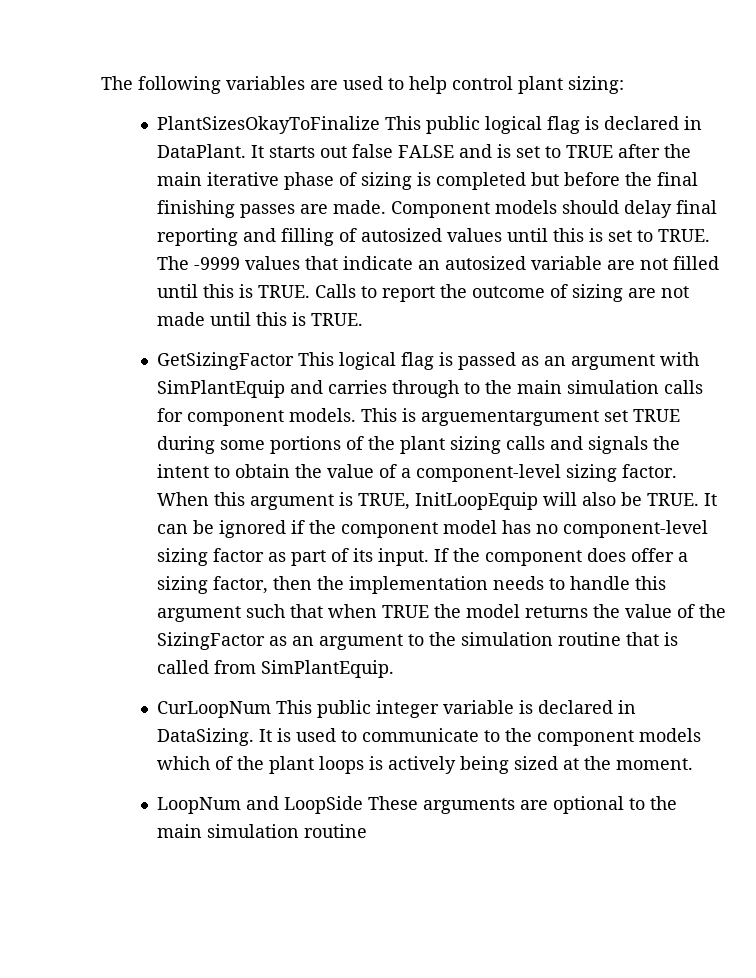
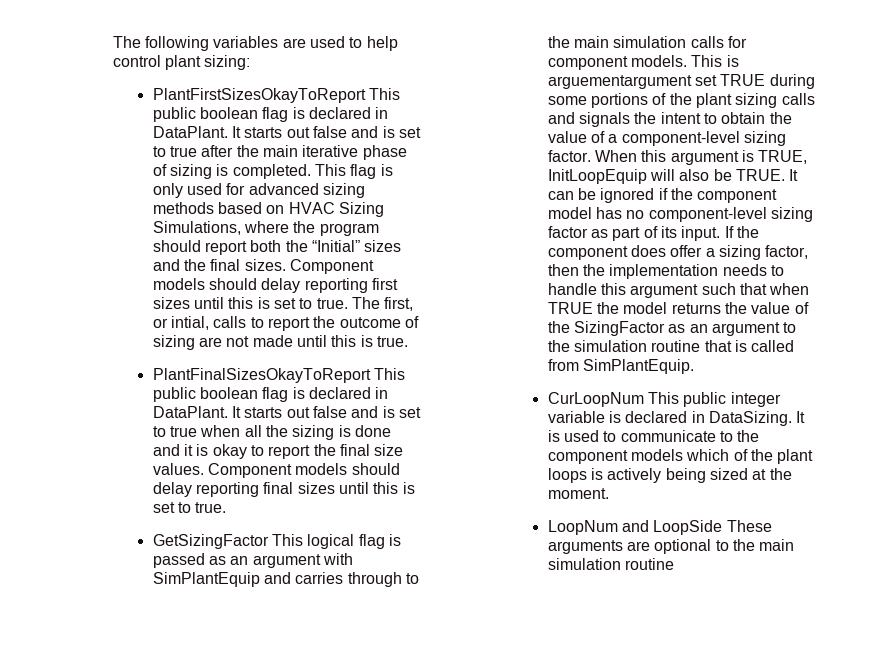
[156,116,702,134] [156,144,613,158] PlantSizesOkayToFinalize This public logical flag is declared in DataPlant. It starts out false FALSE and is set to TRUE -> [152,88,401,103] [152,107,389,122] [152,126,422,138] [152,146,198,157] PlantFirstSizesOkayToReport This public boolean flag is declared in DataPlant. It starts out false and is set to true
[435,172,698,190] [156,200,717,218] [156,228,710,246] [156,256,719,270] [156,284,356,298] completed but before the final finishing passes are made. Component models should delay final reporting and filling of autosized values until this is set to TRUE. The -9999 values that indicate an autosized variable are not filled until this is TRUE. Calls -> [232,164,393,179] [152,183,366,198] [152,202,385,217] [152,221,379,236] [152,240,402,255] [152,259,375,274] [152,278,399,293] [152,297,414,311] [152,316,247,330] completed. This flag is only used for advanced sizing methods based on HVAC Sizing Simulations, where the program should report both the “Initial” sizes and the final sizes. Component models should delay reporting first sizes until this is set to true. The first, or intial, calls
[310,313,363,326] TRUE. -> [377,336,409,347] [152,368,406,383] [152,387,389,402] [152,406,422,418] [152,425,392,440] [152,444,404,459] [152,463,400,478] [152,482,415,497] [152,502,227,513] true. // PlantFinalSizesOkayToReport This public boolean flag is declared in DataPlant. It starts out false and is set to true when all the sizing is done and it is okay to report the final size values. Component models should delay reporting final sizes until this is set to true.

